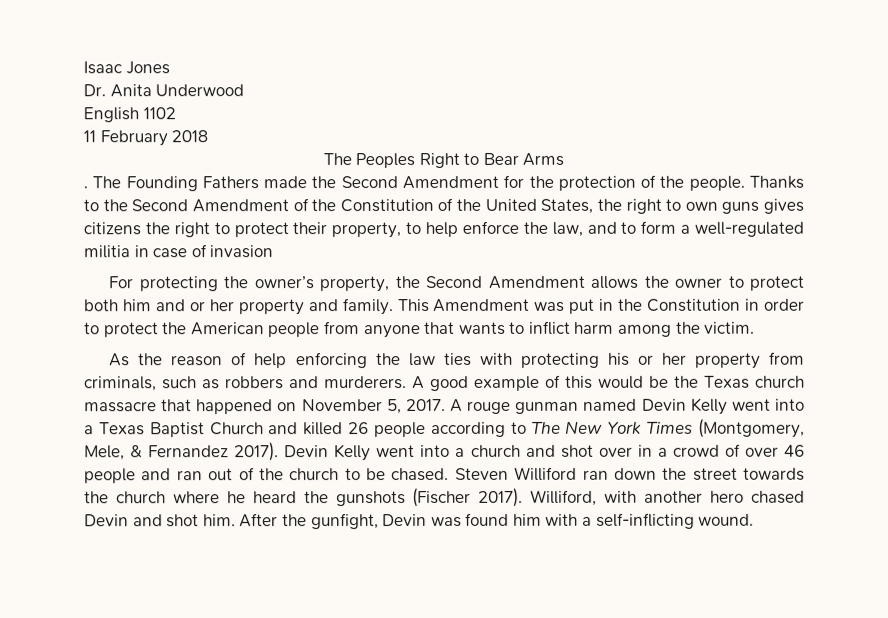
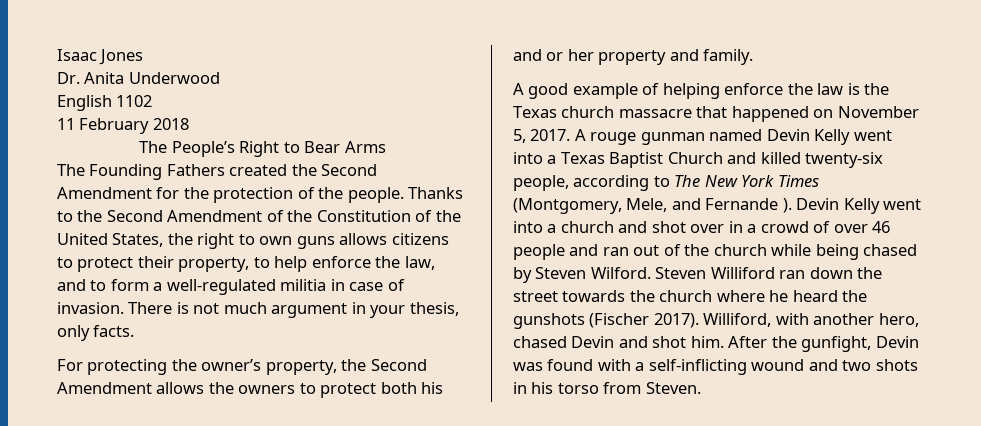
[355,153,416,169] Peoples -> [171,141,235,157] People’s
[83,186,88,189] . -> (386, 147) none
[263,176,308,189] made -> [229,164,288,176] created
[763,198,804,214] [83,222,210,238] gives citizens the right -> [339,233,449,245] allows citizens
[209,245,274,259] invasion -> [57,302,459,318] [57,325,135,341] invasion. There is not much argument in your thesis, only facts.
[674,277,723,288] owner -> [238,385,296,394] owners
[121,299,152,312] him -> [421,382,444,394] his
[396,298,805,314] [84,320,756,339] [109,351,805,369] [84,374,669,392] This Amendment was put in the Constitution in order to protect the American people from anyone that wants to inflict harm among the victim. // As the reason of help enforcing the law ties with protecting his or her property from criminals, such as robbers and murderers. A good example of this would be -> [513,83,860,99] // A good example of helping enforce the law is
[348,422,426,438] 26 people -> [805,152,884,168] [513,175,569,191] twenty-six people,
[130,442,280,462] & Fernandez 2017). -> [671,198,792,213] and Fernande ).
[344,467,450,482] to be chased. -> [771,244,918,260] [513,267,651,283] while being chased by Steven Wilford.
[710,490,745,503] hero -> [878,313,919,327] hero,
[512,513,542,526] him -> (594, 365) none
[698,513,755,526] wound. -> [751,359,918,371] [513,382,701,394] wound and two shots in his torso from Steven.

